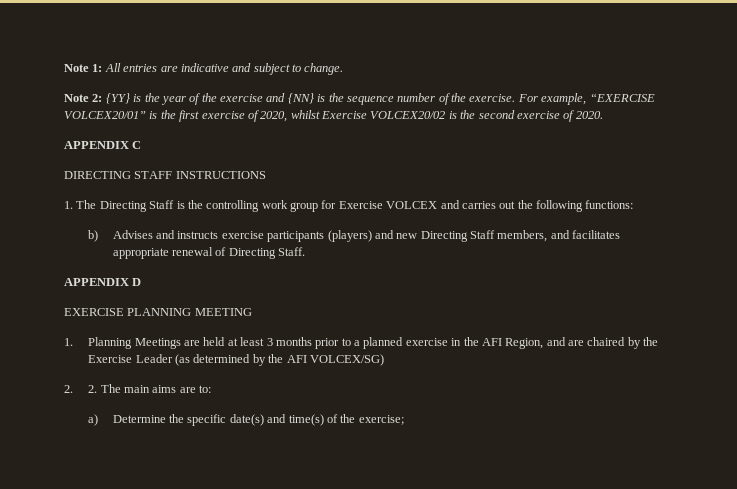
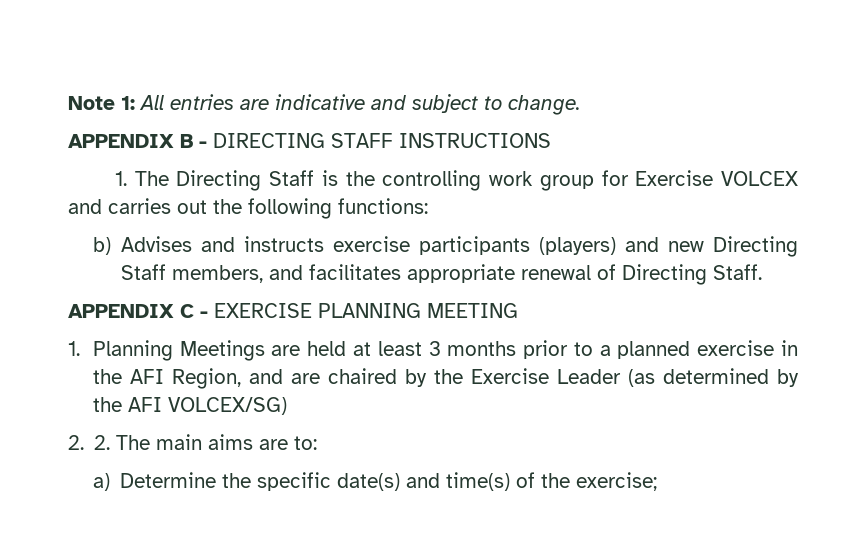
[64,93,655,105] [64,110,603,122] [64,141,142,149] // Note 2: {YY} is the year of the exercise and {NN} is the sequence number of the exercise. For example, “EXERCISE VOLCEX20/01” is the first exercise of 2020, whilst Exercise VOLCEX20/02 is the second exercise of 2020. // APPENDIX C // -> [68,134,207,148] // APPENDIX B -
[132,278,142,286] D // -> [180,304,208,318] C -

